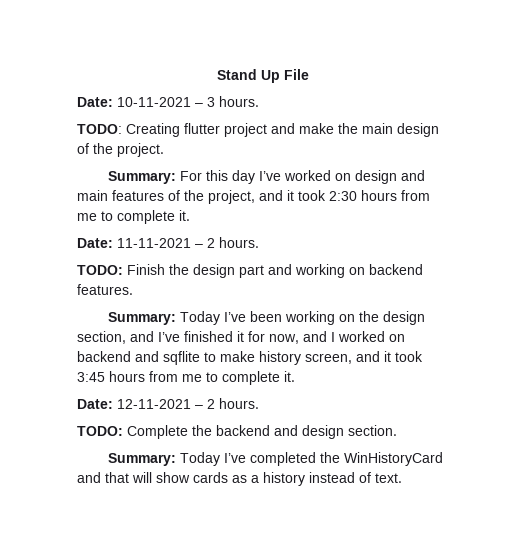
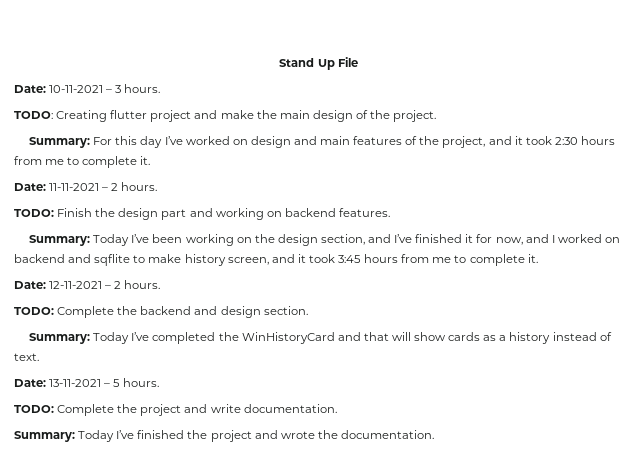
(402, 478) none -> [14,378,160,387] [14,404,337,416] [14,430,434,442] // Date: 13-11-2021 – 5 hours. // TODO: Complete the project and write documentation. // Summary: Today I’ve finished the project and wrote the documentation.

